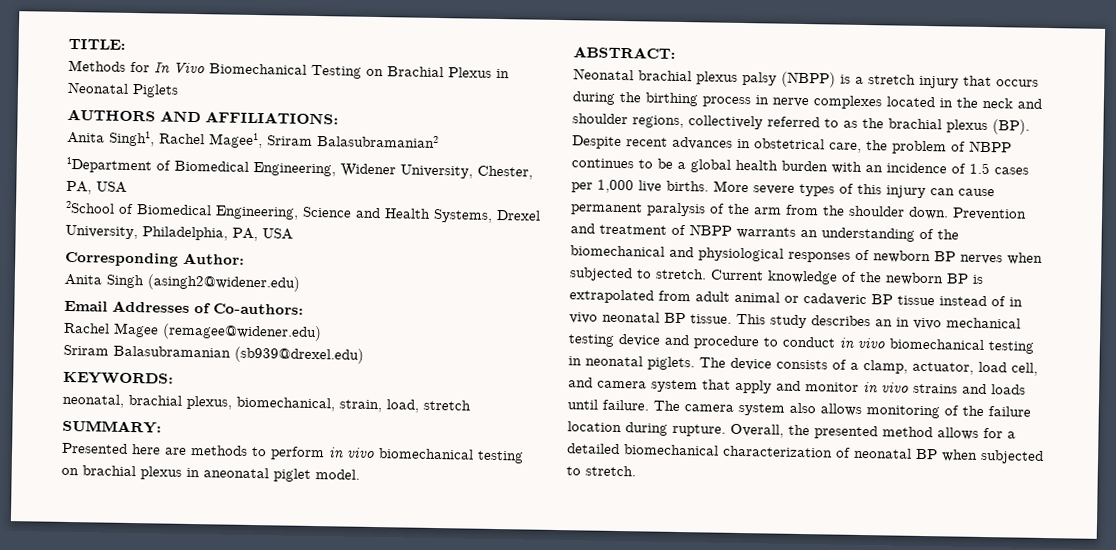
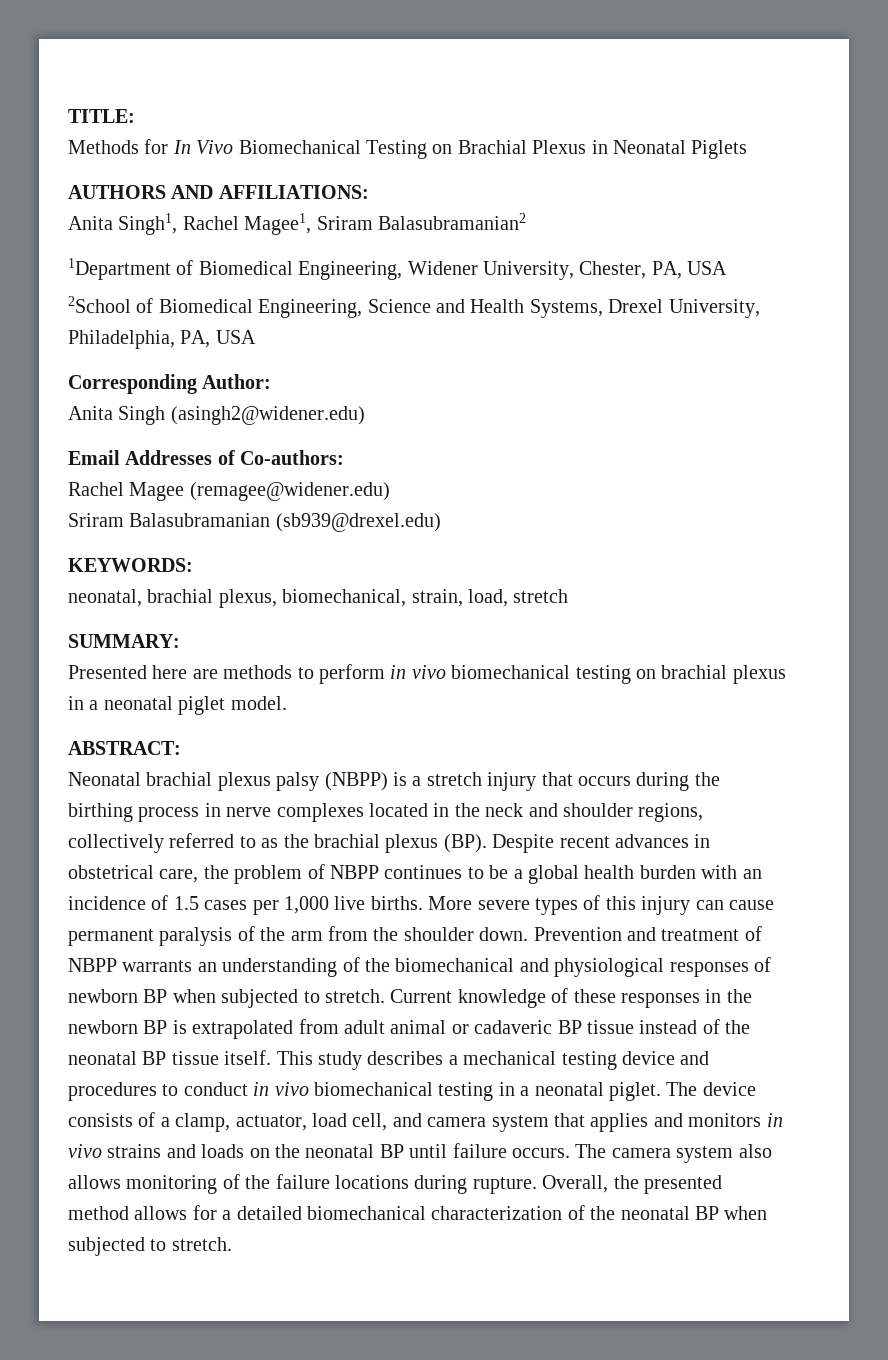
[203,467,269,479] aneonatal -> [89,696,173,710] a neonatal
[960,254,1003,265] nerves -> (168, 996) none
(857, 276) none -> [573,989,722,1008] these responses in
[1009,297,1023,307] [569,311,942,330] in vivo neonatal BP tissue. This study describes an in vivo -> [725,1020,751,1034] [68,1050,458,1070] the neonatal BP tissue itself. This study describes a
[693,335,760,350] procedure -> [68,1082,157,1101] procedures
[585,355,695,371] neonatal piglets. -> [520,1082,661,1101] a neonatal piglet.
[735,379,859,394] apply and monitor -> [590,1113,762,1132] applies and monitors
[567,399,649,411] until failure. -> [249,1143,570,1158] on the neonatal BP until failure occurs.
[567,421,622,433] location -> [335,1175,409,1189] locations
(851, 452) none -> [590,1206,616,1220] the

